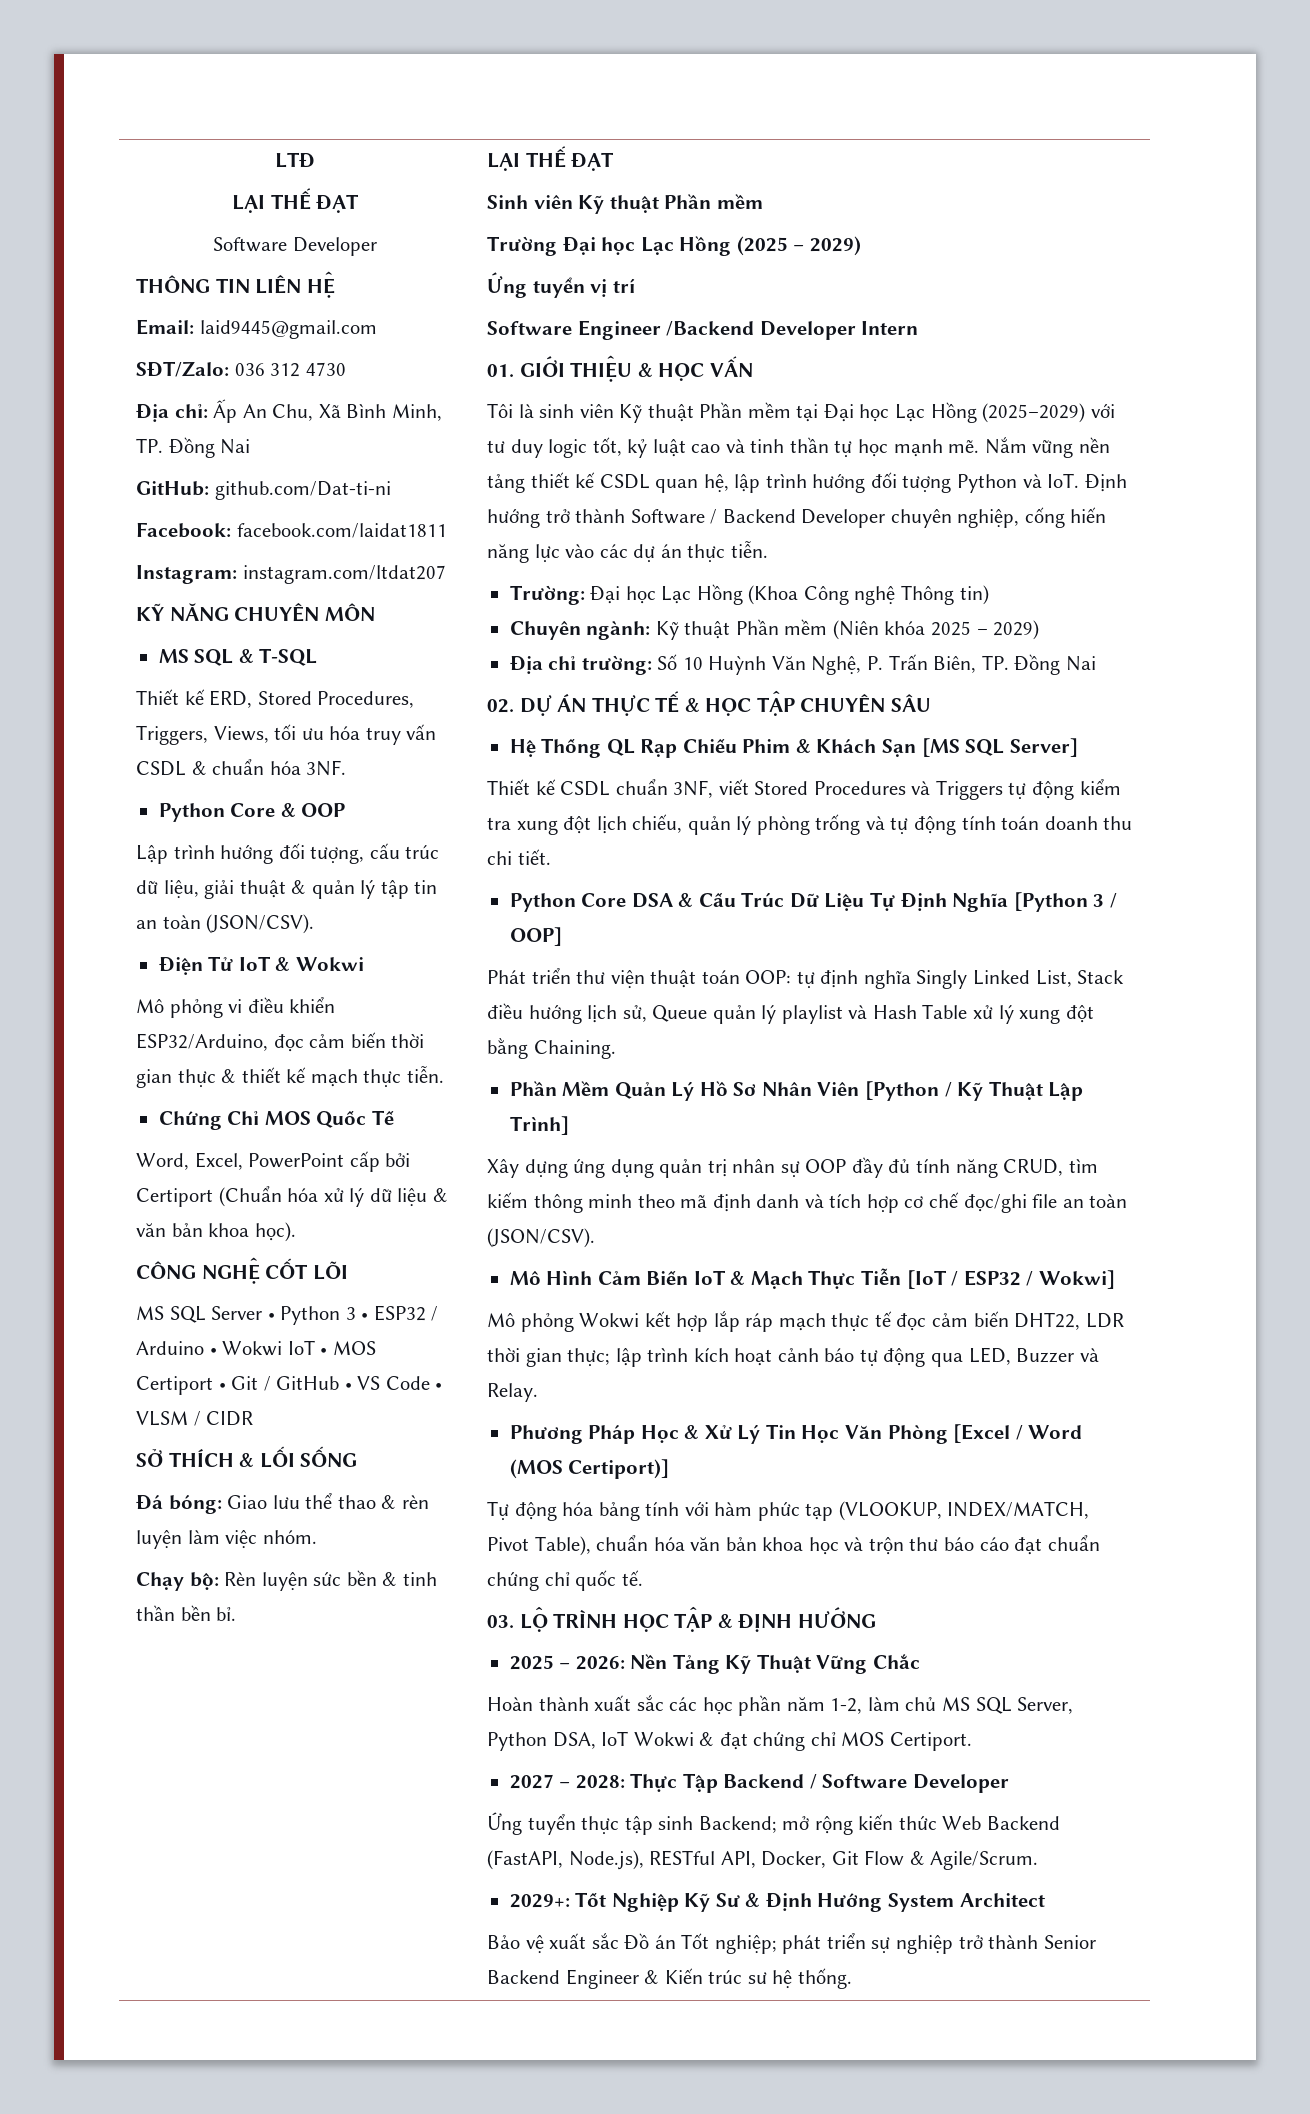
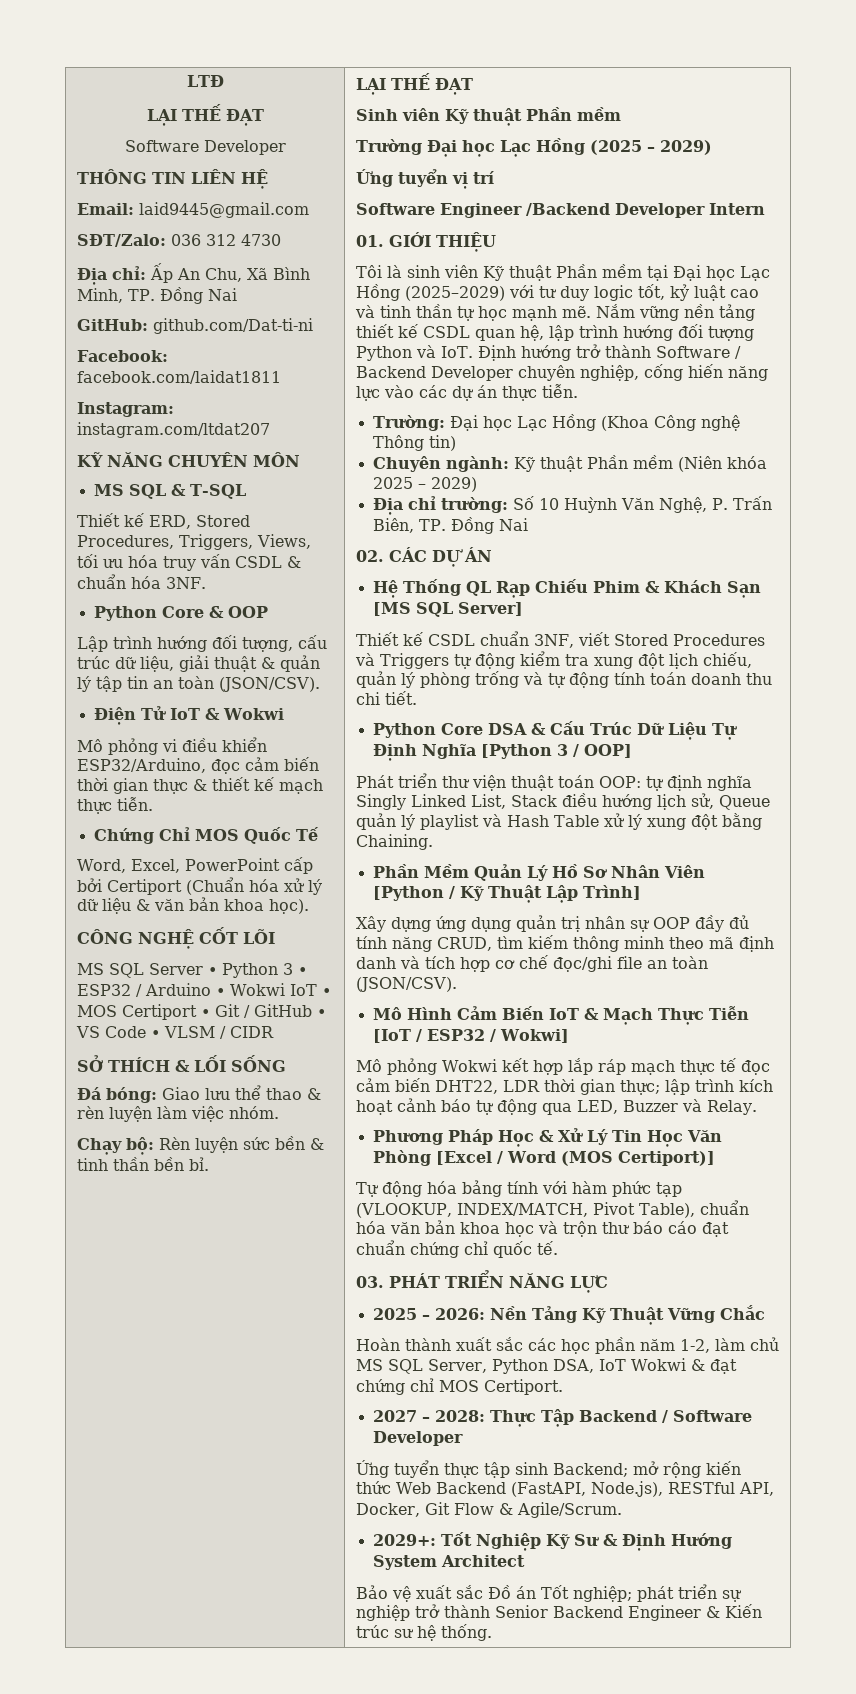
[637,356,753,381] & HỌC VẤN -> (496, 242) none
(515, 706) none -> [388,547,427,562] CÁC
[591,690,931,716] THỰC TẾ & HỌC TẬP CHUYÊN SÂU -> (492, 554) none
[519,1606,876,1632] LỘ TRÌNH HỌC TẬP & ĐỊNH HƯỚNG -> [388,1270,608,1293] PHÁT TRIỂN NĂNG LỰC

